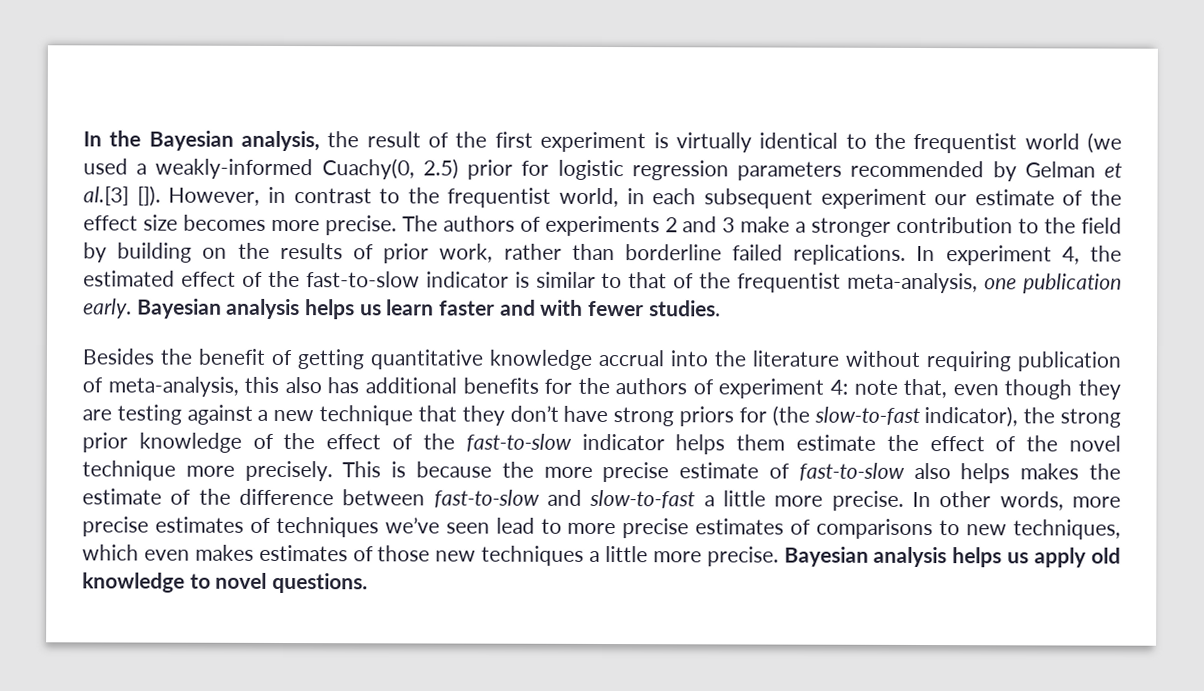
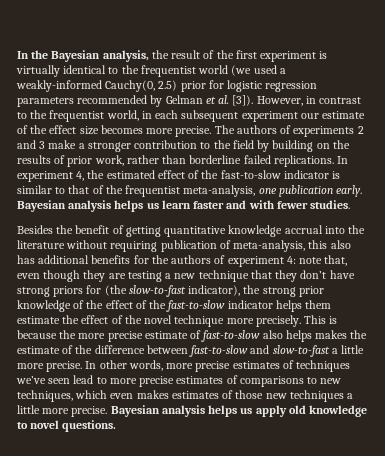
[321,158,415,180] Cuachy(0, -> [105,80,156,92] Cauchy(0,
[83,185,161,207] al.[3] []). -> [218,95,254,106] al. [3]).
[186,404,253,425] against -> (162, 276) none

